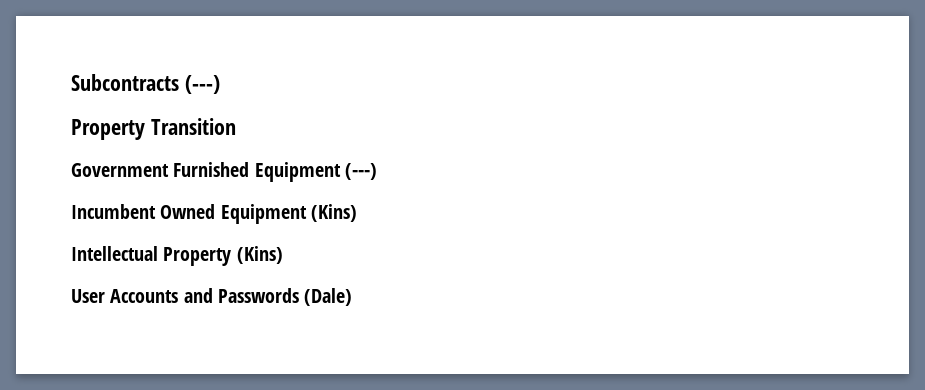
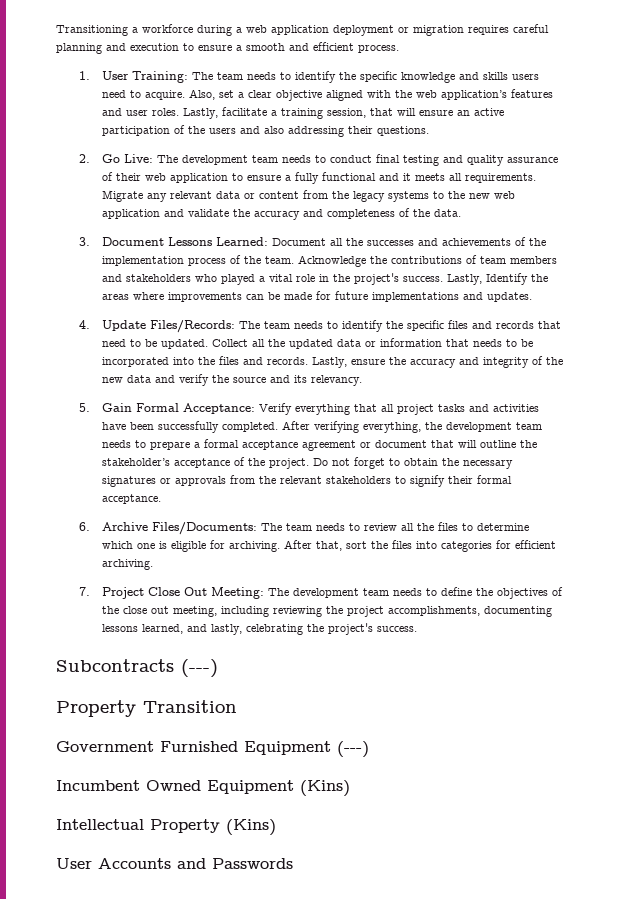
(71, 82) none -> [56,24,549,36] [56,42,399,54] [78,71,539,83] [101,89,553,101] [101,107,504,119] [101,125,429,137] [78,154,558,166] [101,172,536,184] [101,190,515,202] [101,208,461,220] [78,237,546,246] [101,255,557,267] [101,273,548,285] [101,291,532,302] [78,320,561,333] [101,338,533,349] [101,356,563,368] [101,374,362,386] [78,403,539,415] [101,421,542,433] [101,439,537,451] [101,457,513,469] [101,475,512,487] [101,494,161,504] [78,522,529,535] [101,540,556,552] [101,559,153,570] [78,587,563,599] [101,606,552,617] [101,623,417,635] Transitioning a workforce during a web application deployment or migration requires careful planning and execution to ensure a smooth and efficient process. // 1. User Training: The team needs to identify the specific knowledge and skills users need to acquire. Also, set a clear objective aligned with the web application’s features and user roles. Lastly, facilitate a training session, that will ensure an active participation of the users and also addressing their questions. // 2. Go Live: The development team needs to conduct final testing and quality assurance of their web application to ensure a fully functional and it meets all requirements. Migrate any relevant data or content from the legacy systems to the new web application and validate the accuracy and completeness of the data. // 3. Document Lessons Learned: Document all the successes and achievements of the implementation process of the team. Acknowledge the contributions of team members and stakeholders who played a vital role in the project's success. Lastly, Identify the areas where improvements can be made for future implementations and updates. // 4. Update Files/Records: The team needs to identify the specific files and records that need to be updated. Collect all the updated data or information that needs to be incorporated into the files and records. Lastly, ensure the accuracy and integrity of the new data and verify the source and its relevancy. // 5. Gain Formal Acceptance: Verify everything that all project tasks and activities have been successfully completed. After verifying everything, the development team needs to prepare a formal acceptance agreement or document that will outline the stakeholder’s acceptance of the project. Do not forget to obtain the necessary signatures or approvals from the relevant stakeholders to signify their formal acceptance. // 6. Archive Files/Documents: The team needs to review all the files to determine which one is eligible for archiving. After that, sort the files into categories for efficient archiving. // 7. Project Close Out Meeting: The development team needs to define the objectives of the close out meeting, including reviewing the project accomplishments, documenting lessons learned, and lastly, celebrating the project's success. //
[304,288,353,306] (Dale) -> (293, 863) none

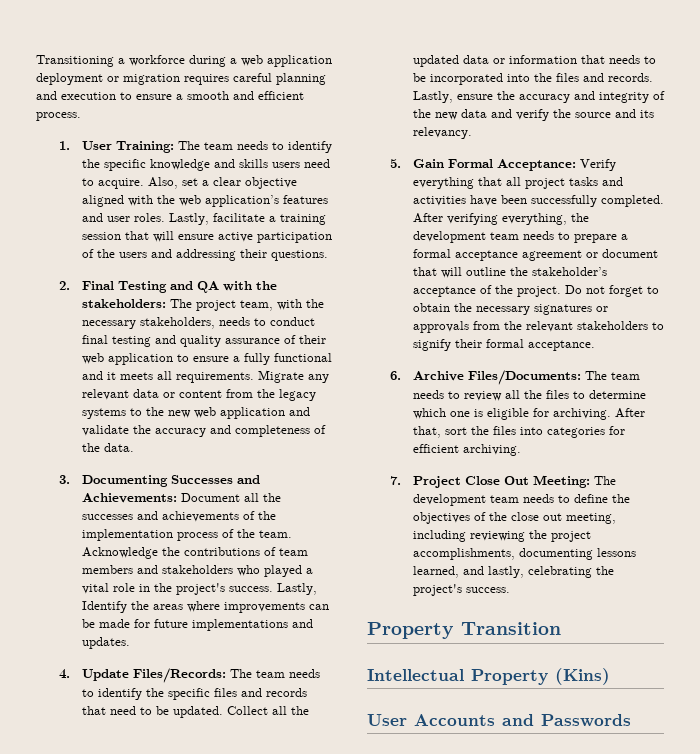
[326,108,366,118] session, -> [81,232,121,240] session
[456,110,470,116] an -> (214, 237) none
[263,126,284,134] also -> (172, 253) none
[101,154,278,165] Go Live: The development team -> [81,281,277,293] [81,299,324,311] [81,317,215,329] Final Testing and QA with the stakeholders: The project team, with the necessary stakeholders,
[101,237,268,246] Document Lessons Learned: -> [81,475,260,487] [81,493,177,503] Documenting Successes and Achievements:
[56,659,218,678] // Subcontracts (---) -> (510, 590) none
[56,741,369,758] [56,780,350,797] // Government Furnished Equipment (---) // Incumbent Owned Equipment (Kins) -> (561, 628) none

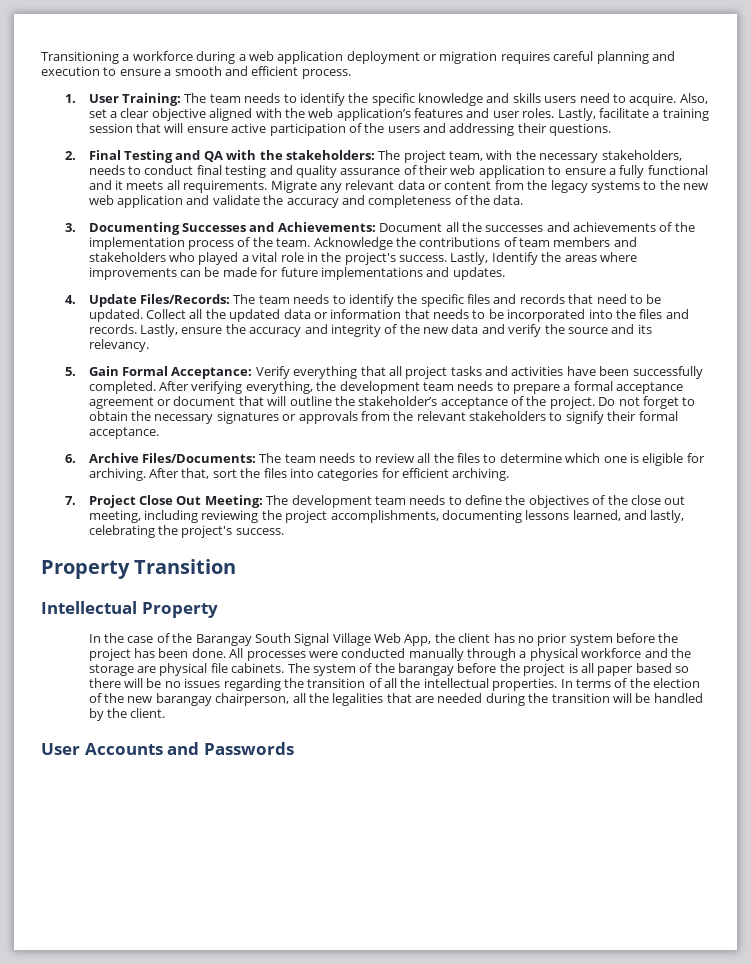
[555,668,610,685] (Kins) -> [88,633,679,646] [88,648,691,661] [88,663,690,676] [88,678,701,691] [88,693,703,706] [88,708,166,721] // In the case of the Barangay South Signal Village Web App, the client has no prior system before the project has been done. All processes were conducted manually through a physical workforce and the storage are physical file cabinets. The system of the barangay before the project is all paper based so there will be no issues regarding the transition of all the intellectual properties. In terms of the election of the new barangay chairperson, all the legalities that are needed during the transition will be handled by the client.

